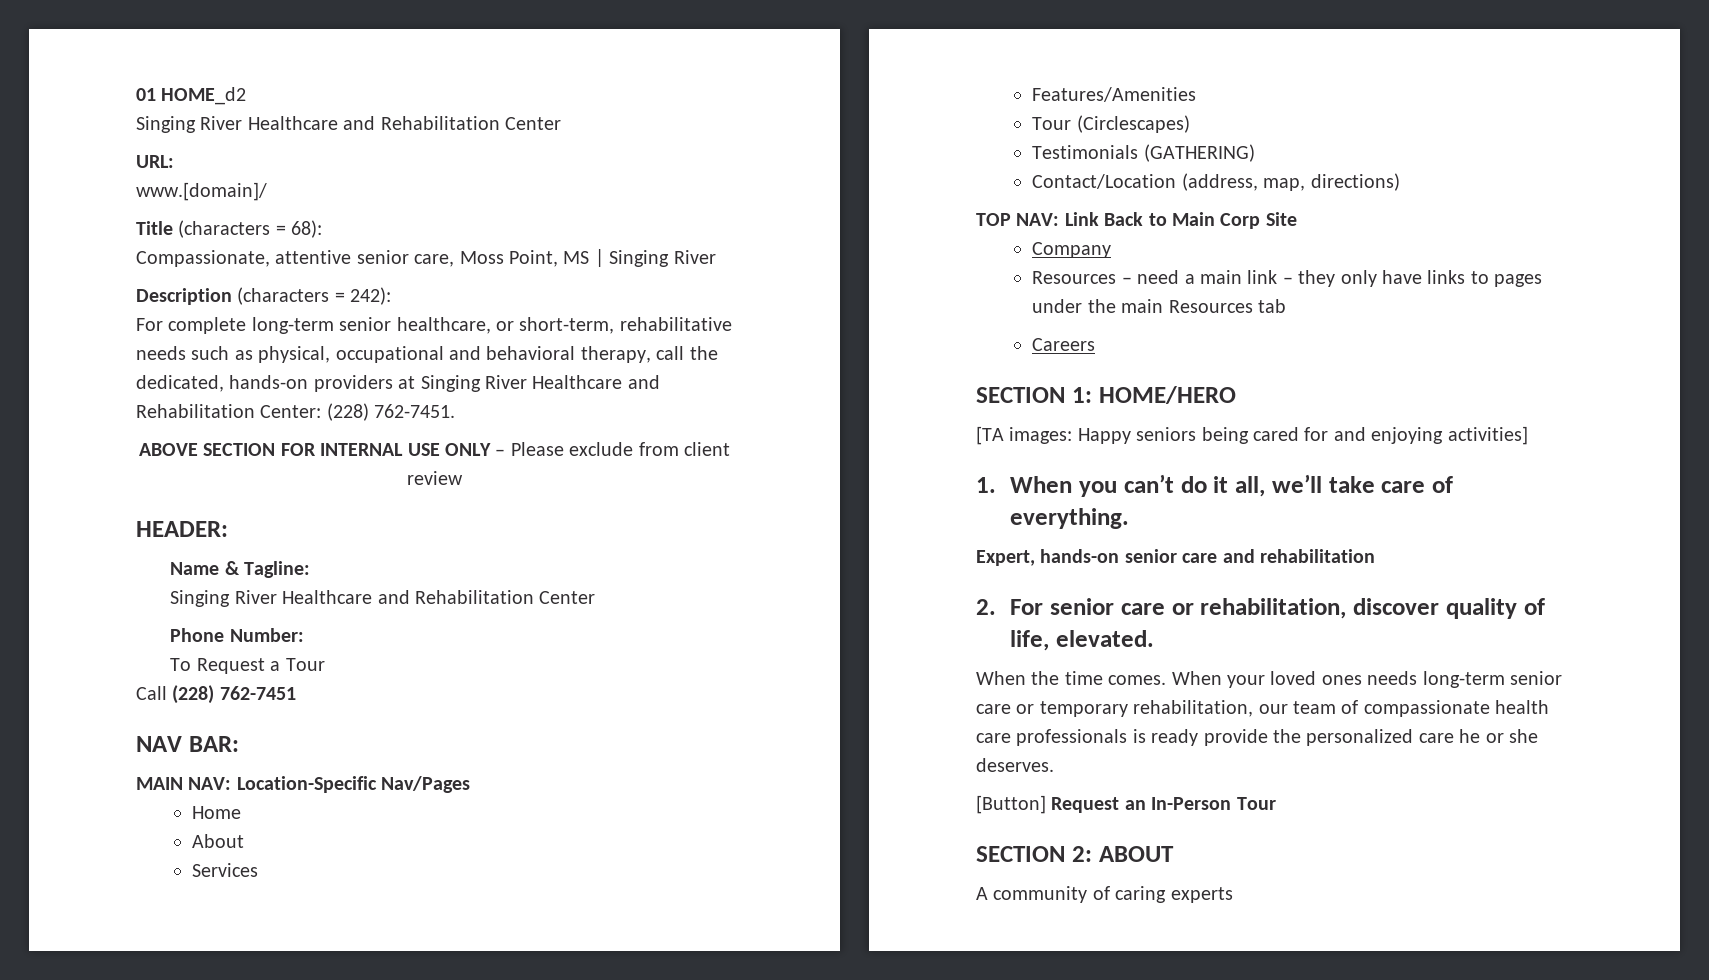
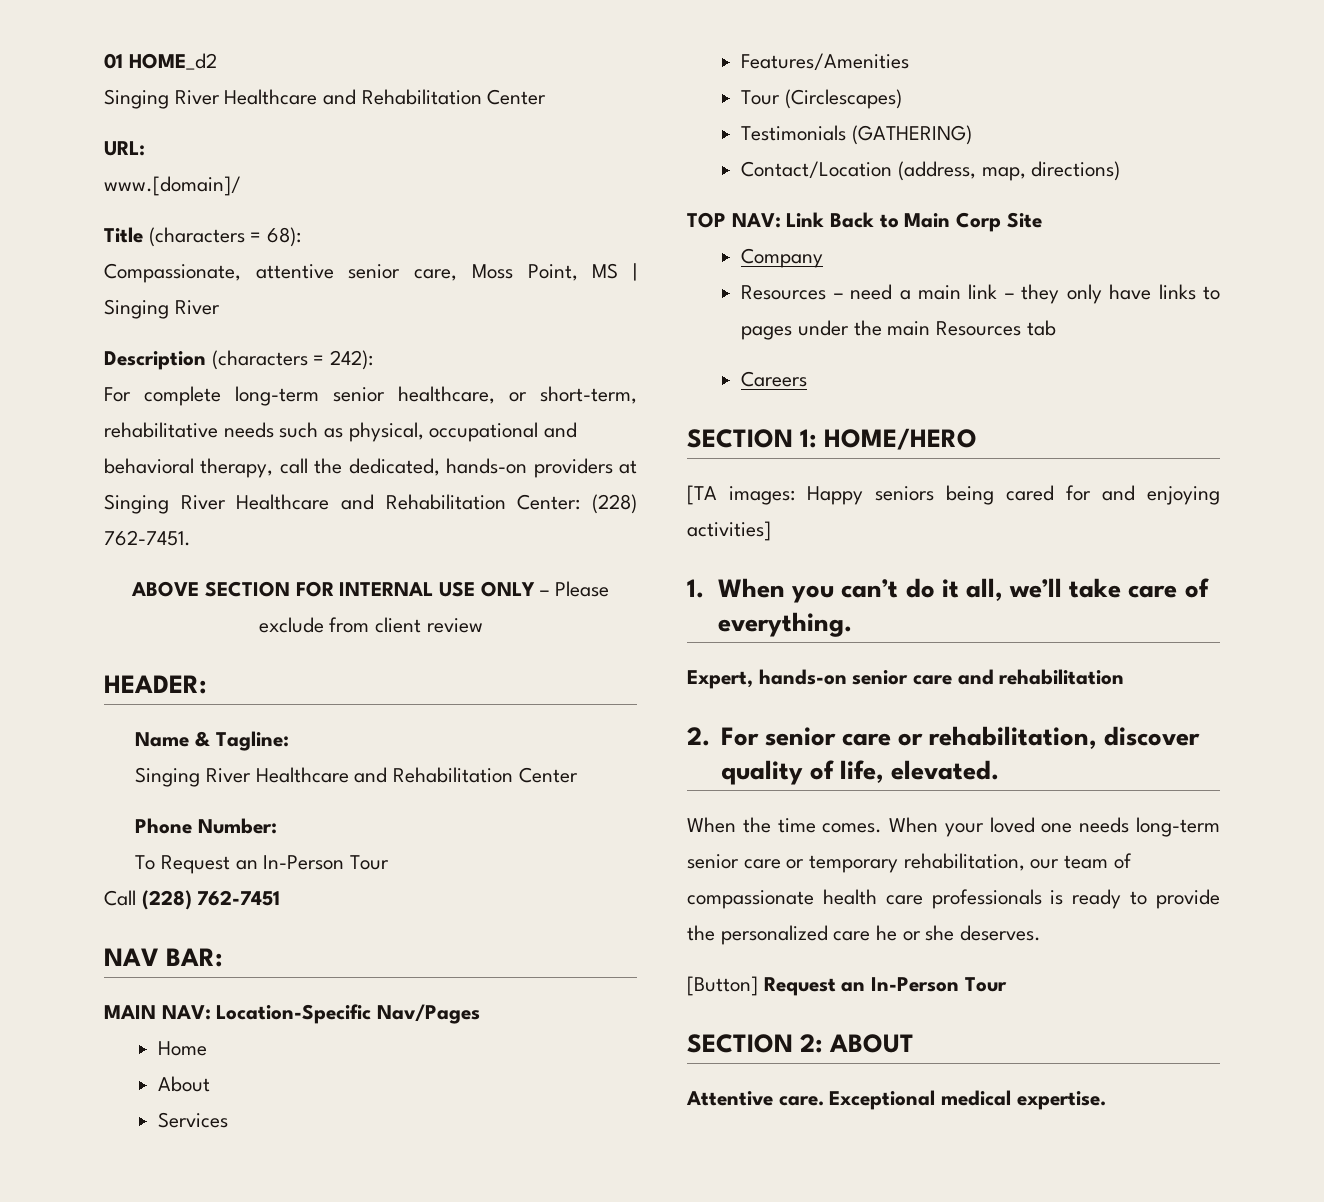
[270,661,281,671] a -> [235,855,345,870] an In-Person
[1321,675,1362,685] ones -> [1041,823,1073,833] one
(1199, 737) none -> [1130,891,1148,905] to
[976,886,1233,903] A community of caring experts -> [686,1090,1106,1110] Attentive care. Exceptional medical expertise.

